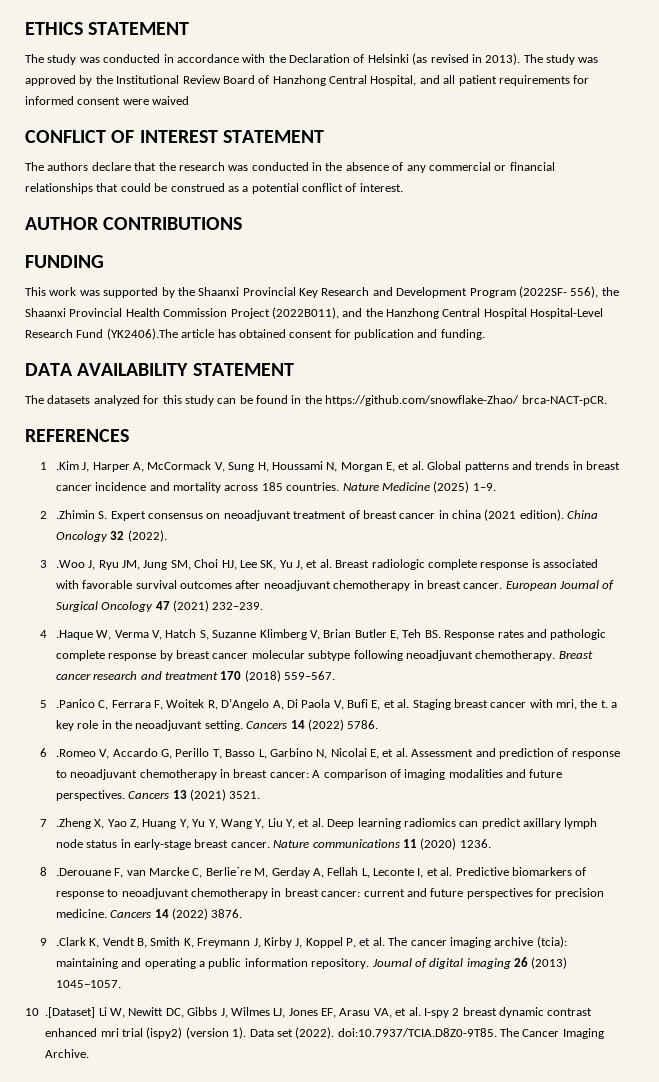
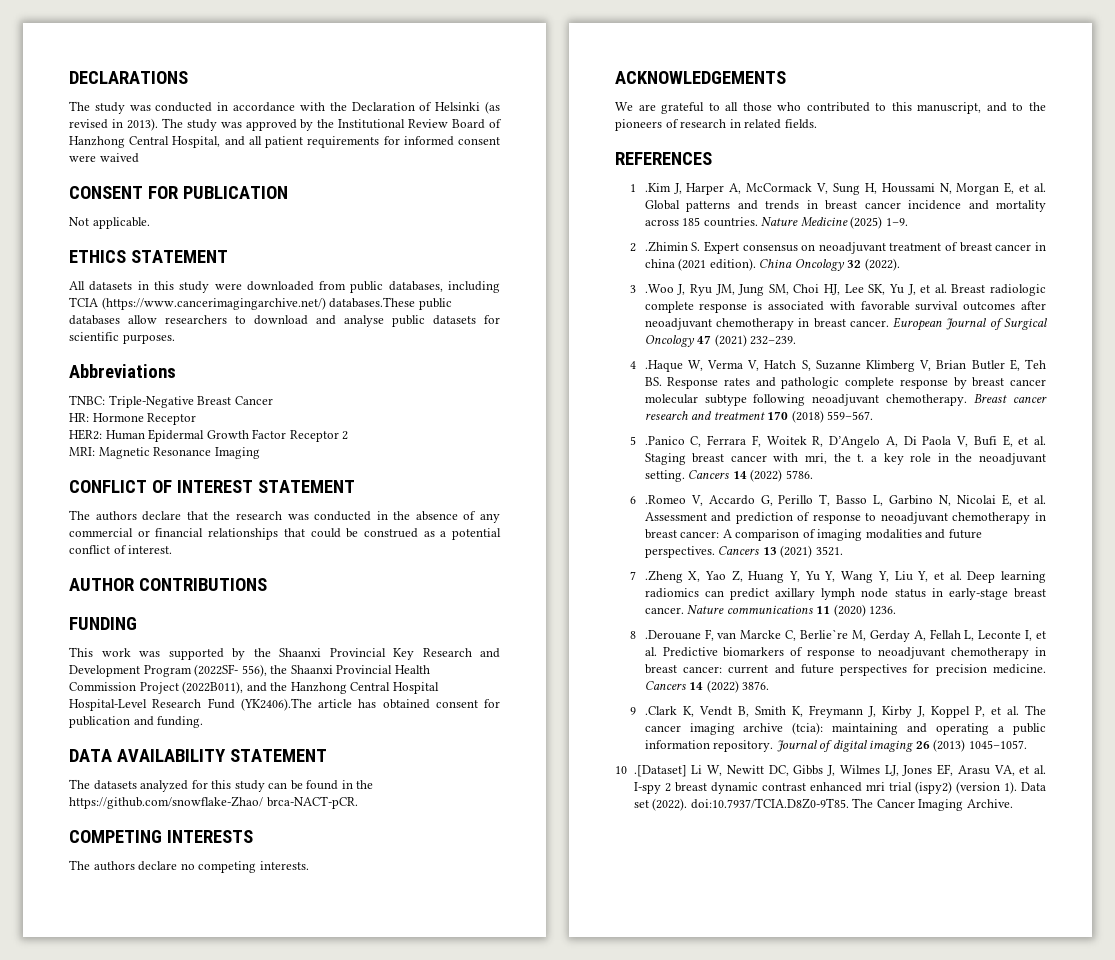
[25,22,190,35] ETHICS STATEMENT -> [69,71,188,84] DECLARATIONS
(190, 100) none -> [69,186,288,199] [69,217,150,229] [69,250,228,263] [69,281,501,293] [69,297,452,310] [69,315,500,327] [69,332,175,344] [69,364,176,378] [69,395,273,408] [69,413,197,425] [69,429,349,442] [69,447,260,459] // CONSENT FOR PUBLICATION // Not applicable. // ETHICS STATEMENT // All datasets in this study were downloaded from public databases, including TCIA (https://www.cancerimagingarchive.net/) databases.These public databases allow researchers to download and analyse public datasets for scientific purposes. // Abbreviations // TNBC: Triple-Negative Breast Cancer // HR: Hormone Receptor // HER2: Human Epidermal Growth Factor Receptor 2 // MRI: Magnetic Resonance Imaging
(607, 400) none -> [69,830,253,843] [69,860,309,873] [615,71,786,84] [615,102,1046,114] [615,119,817,131] // COMPETING INTERESTS // The authors declare no competing interests. // ACKNOWLEDGEMENTS // We are grateful to all those who contributed to this manuscript, and to the pioneers of research in related fields.

